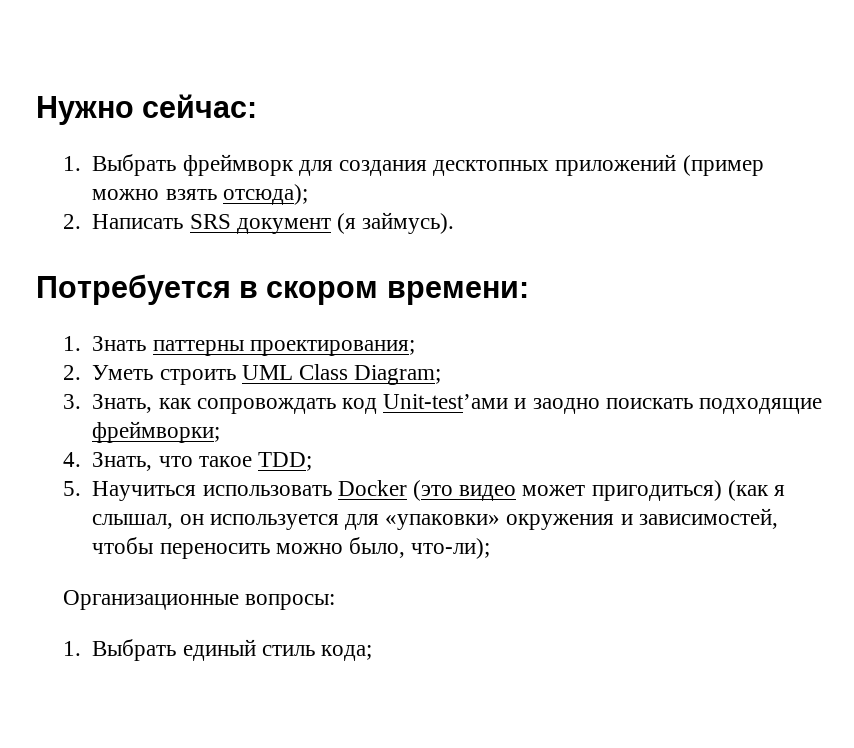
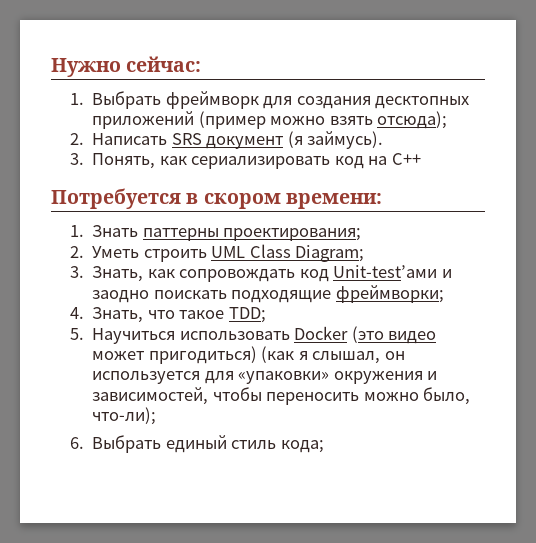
(455, 223) none -> [70,153,421,169] // 3. Понять, как сериализировать код на C++
[62,590,336,610] [62,641,81,656] Организационные вопросы: // 1. -> [70,437,85,449] 6.

